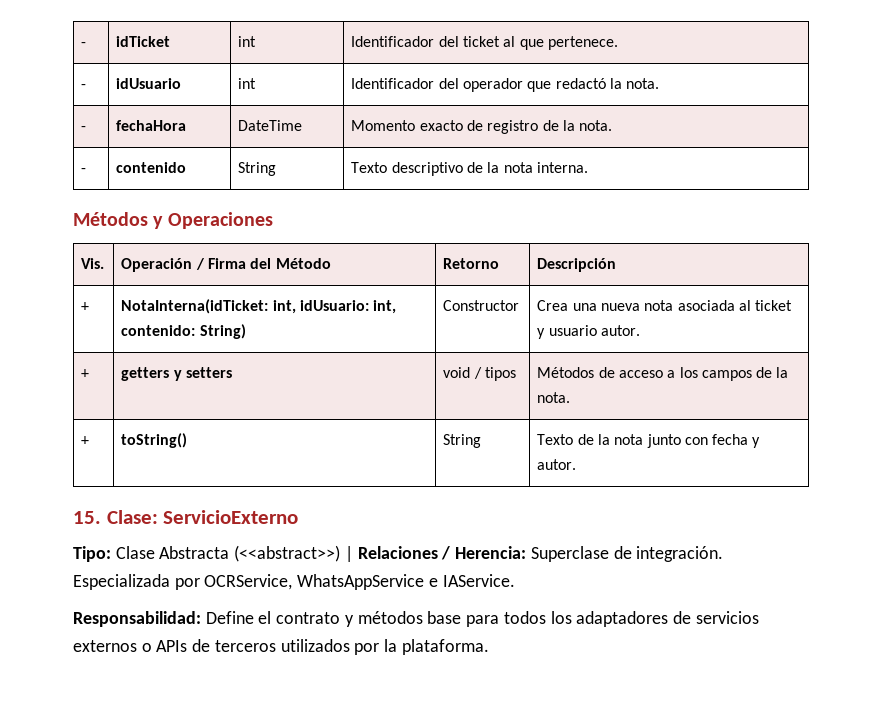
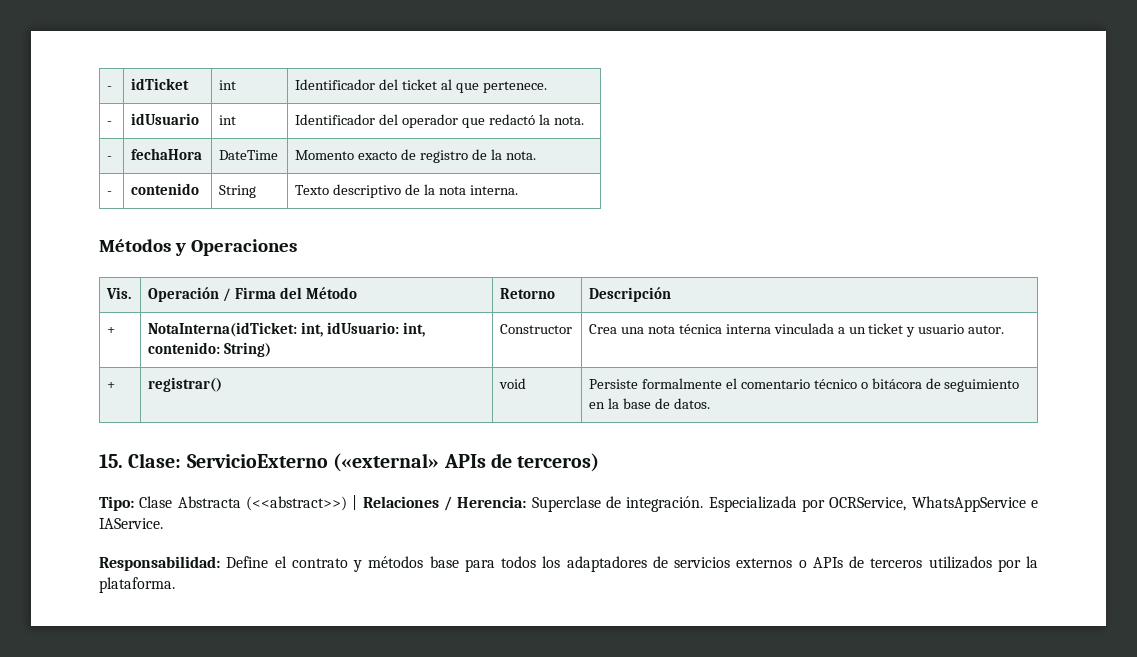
[600,300,751,311] nueva nota asociada al -> [647,323,866,334] nota técnica interna vinculada a un
[121,367,232,381] [443,367,516,381] [537,367,789,381] [537,392,571,403] [81,436,90,445] [121,433,188,448] [443,434,482,448] [537,434,761,448] [537,459,577,470] getters y setters | void / tipos | Métodos de acceso a los campos de la nota. // + | toString() | String | Texto de la nota junto con fecha y autor. -> [148,377,223,392] [499,378,527,389] [589,378,1020,392] [589,398,710,409] registrar() | void | Persiste formalmente el comentario técnico o bitácora de seguimiento en la base de datos.
(299, 517) none -> [333,453,600,472] («external» APIs de terceros)

